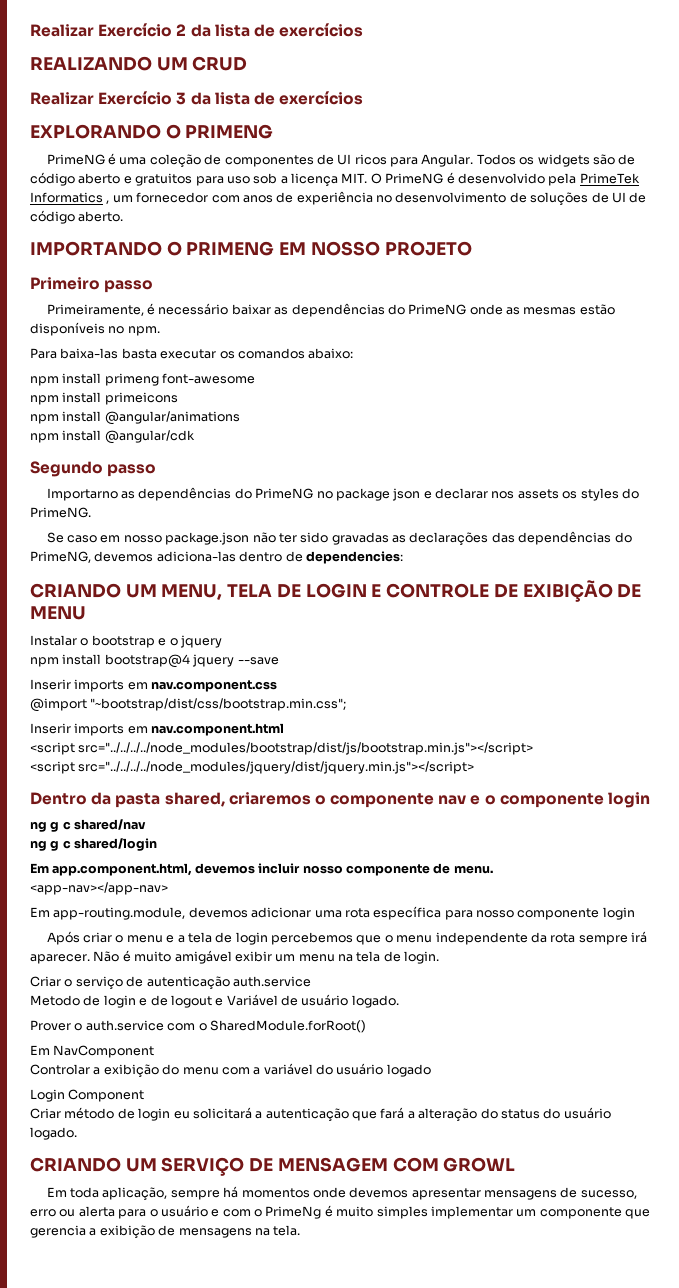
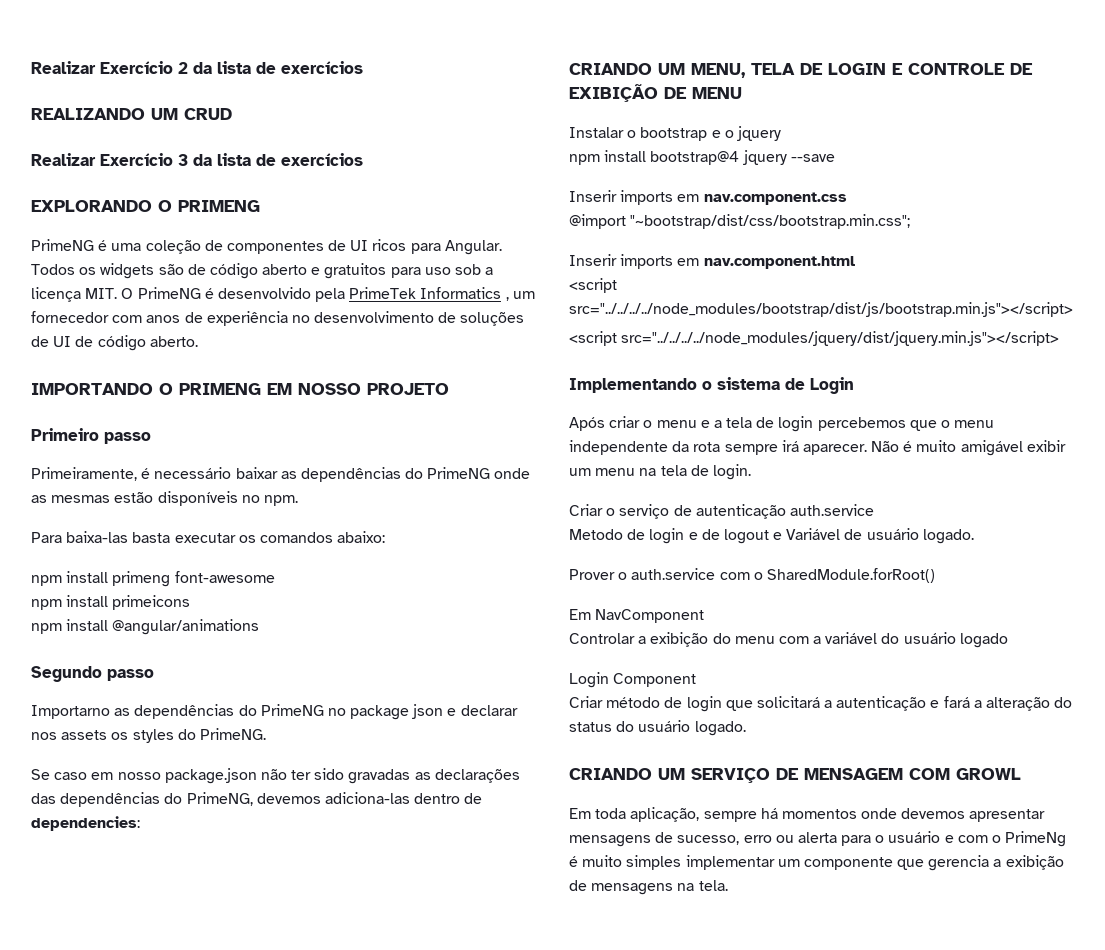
[30,430,195,444] // npm install @angular/cdk -> (260, 627) none
[30,792,651,808] [30,819,147,832] [30,838,158,851] [30,863,493,876] [30,882,168,895] [30,906,635,920] Dentro da pasta shared, criaremos o componente nav e o componente login // ng g c shared/nav // ng g c shared/login // Em app.component.html, devemos incluir nosso componente de menu. // <app-nav></app-nav> // Em app-routing.module, devemos adicionar uma rota específica para nosso componente login -> [569,377,854,394] Implementando o sistema de Login
[173,1111,190,1119] eu -> [725,700,753,711] que
[352,1111,377,1121] que -> [930,700,940,708] e

